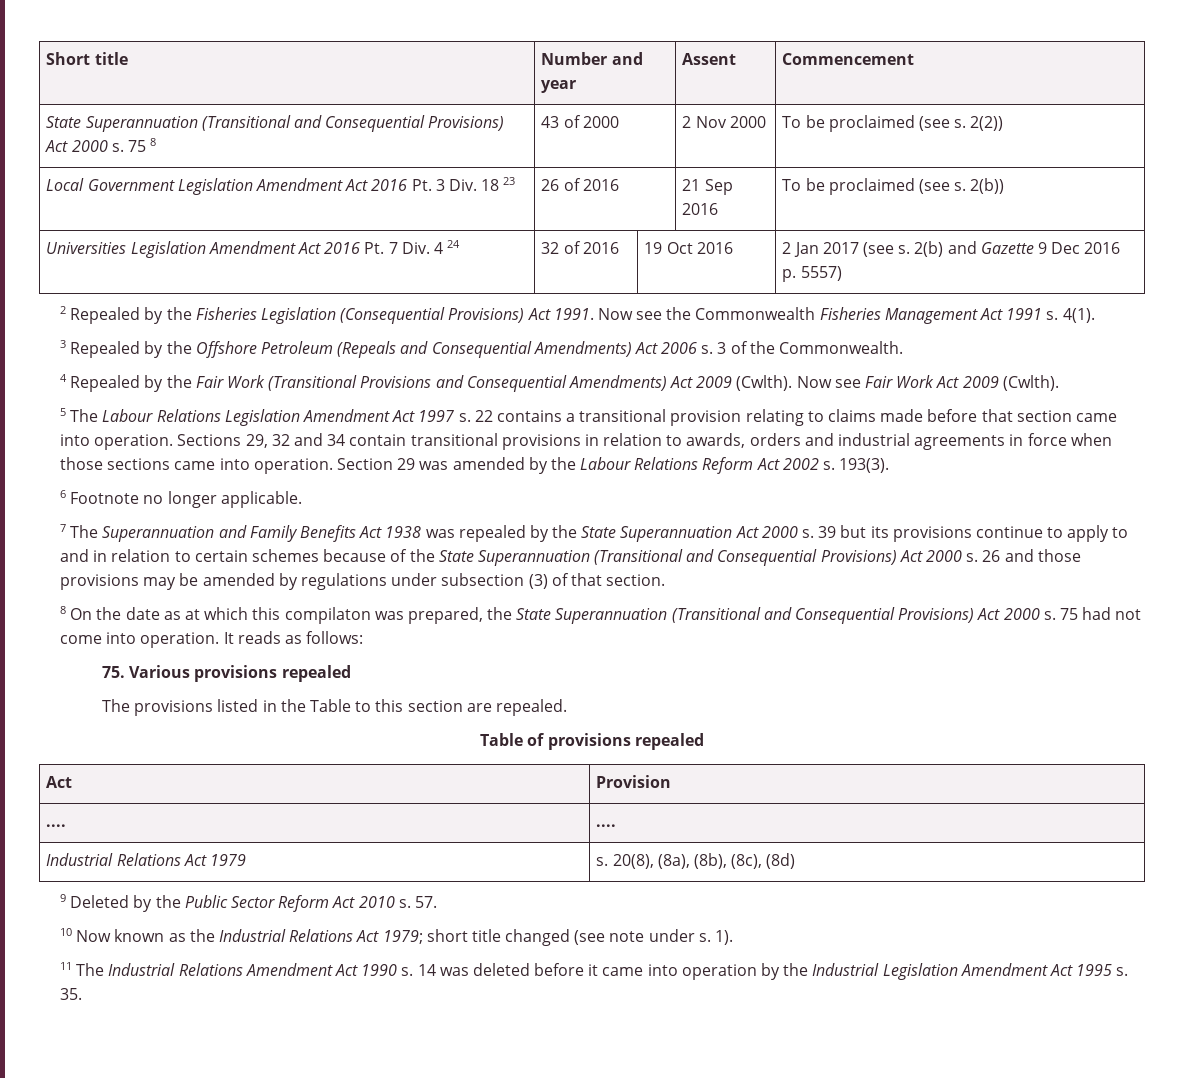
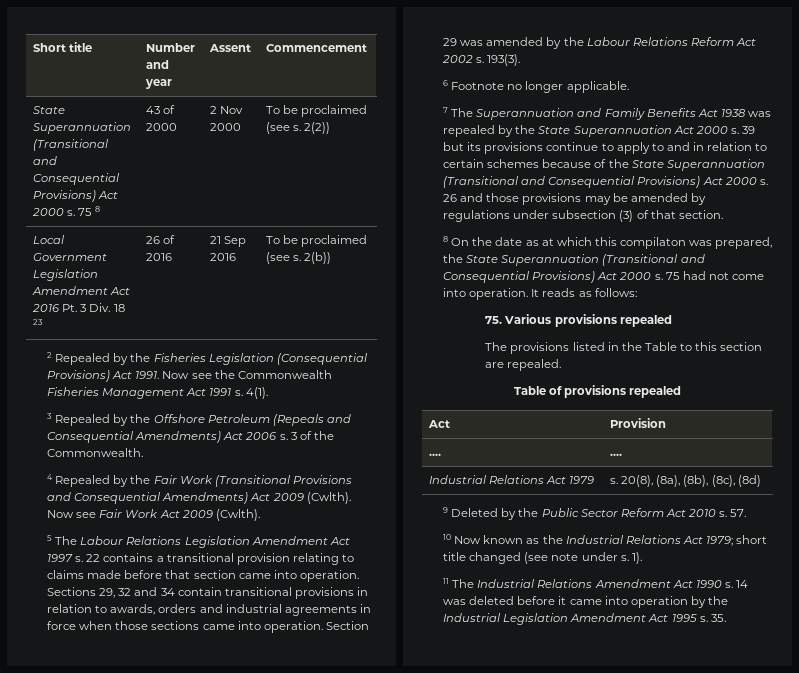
[46,240,461,258] [541,241,619,254] [644,242,733,254] [782,241,1121,257] [782,266,842,282] // Universities Legislation Amendment Act 2016 Pt. 7 Div. 4 24 | 32 of 2016 | 19 Oct 2016 | 2 Jan 2017 (see s. 2(b) and Gazette 9 Dec 2016 p. 5557) -> (332, 258) none

